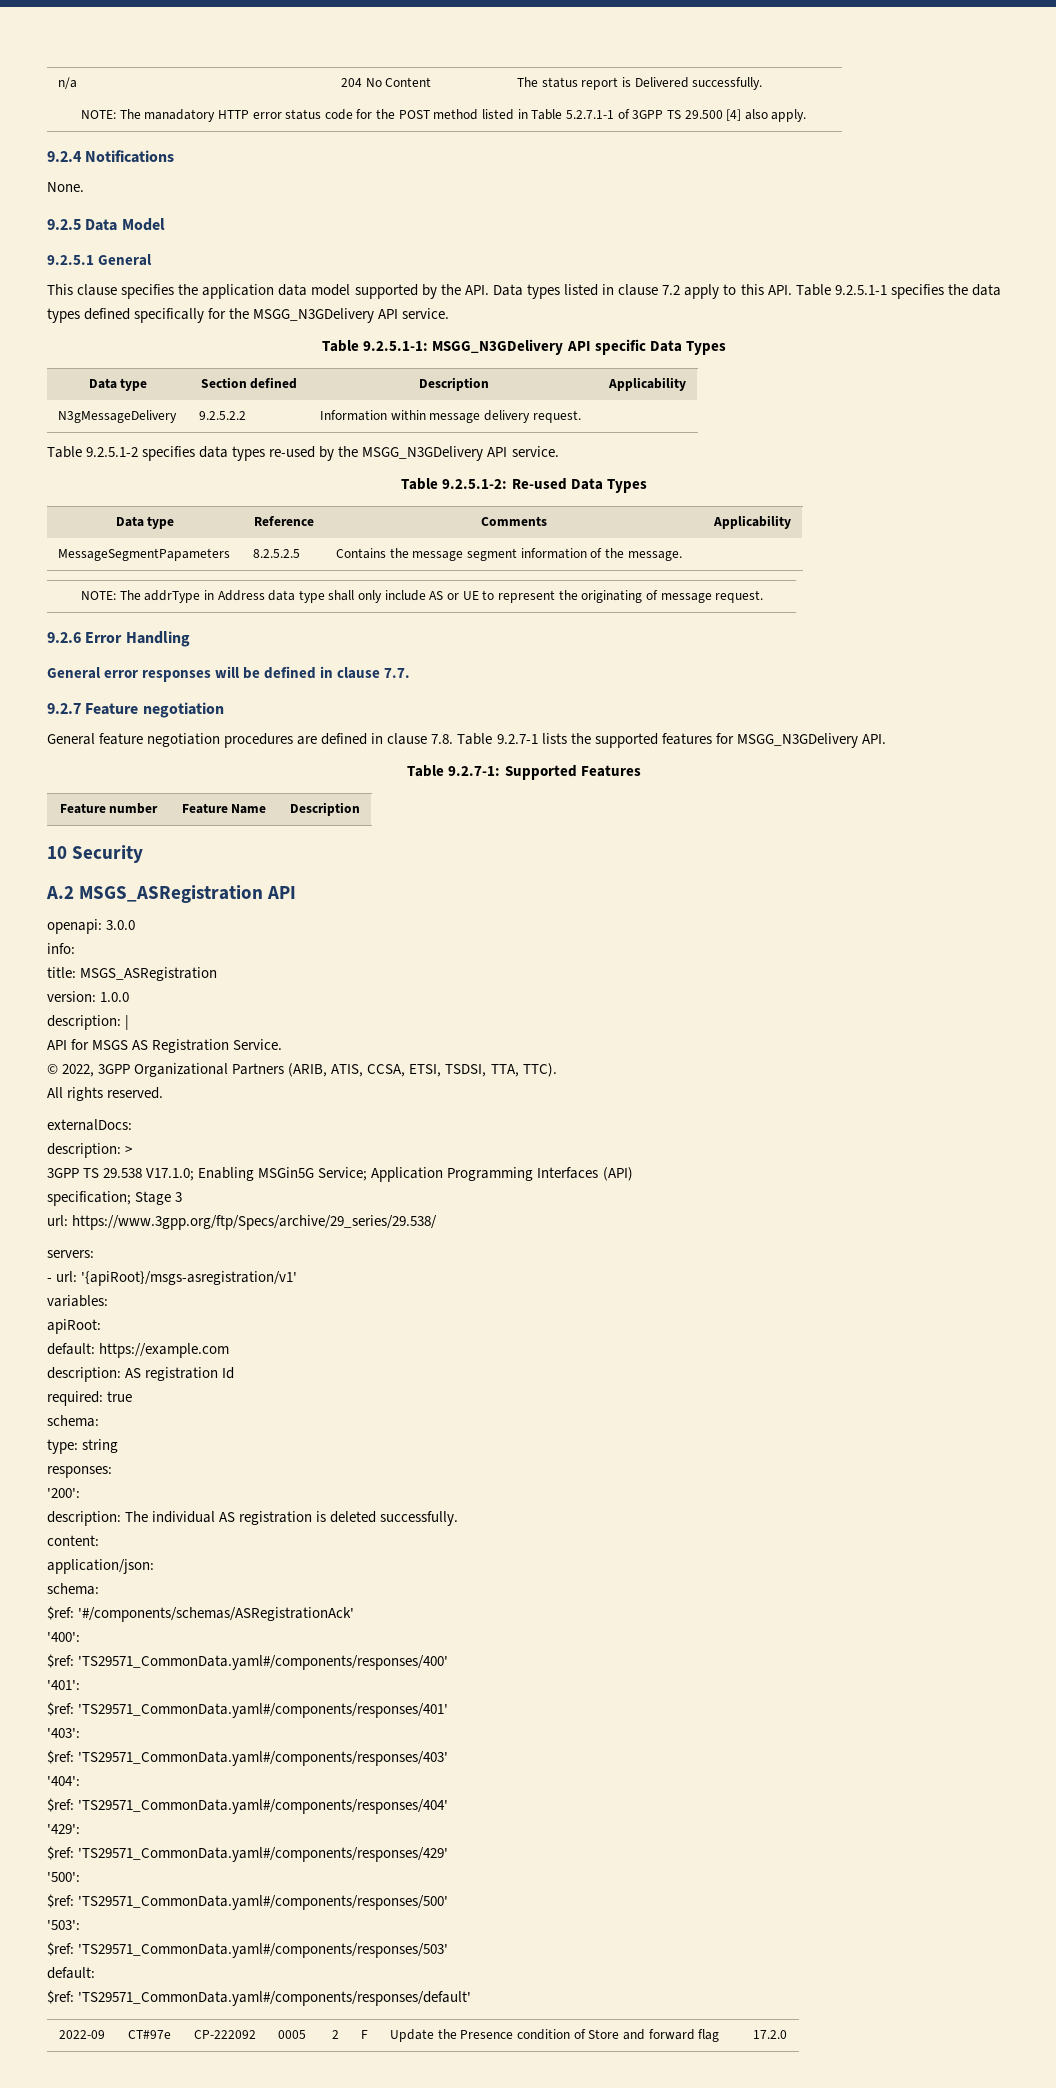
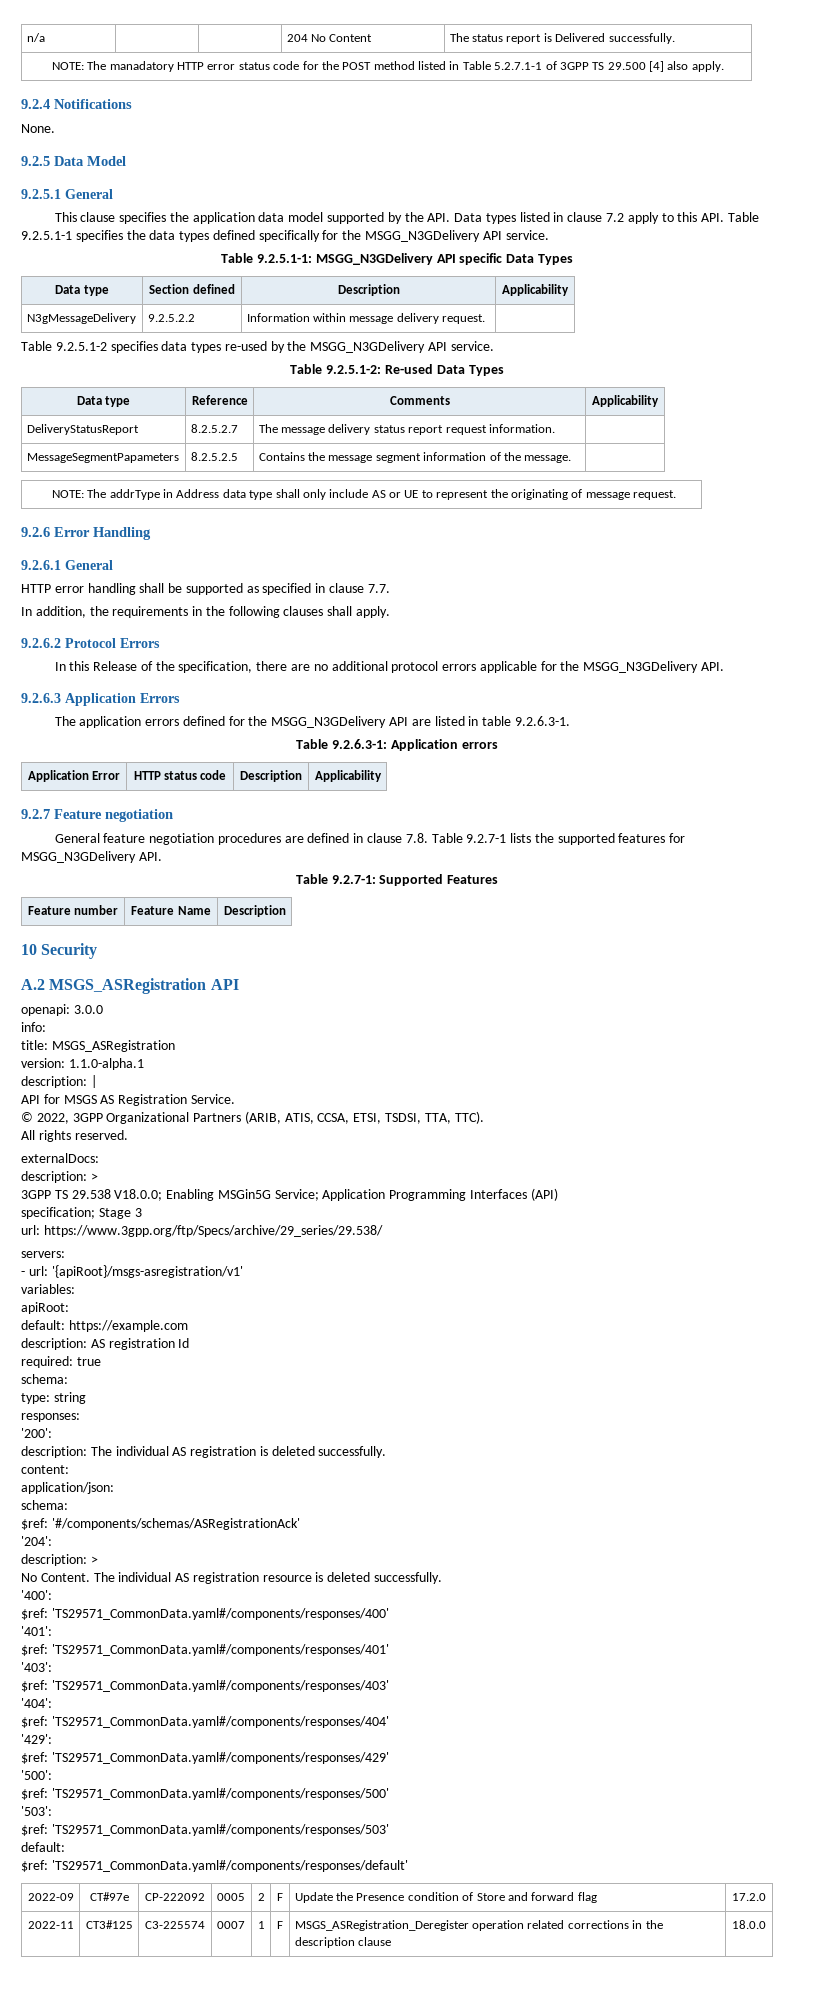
(791, 522) none -> [26,424,139,435] [190,424,238,433] [258,424,555,435] // DeliveryStatusReport | 8.2.5.2.7 | The message delivery status report request information. |
[47,666,411,682] General error responses will be defined in clause 7.7. -> [21,560,113,570] [21,583,390,595] [21,606,391,618] [21,638,160,648] [54,661,725,673] [21,693,180,706] [54,716,570,728] [296,739,498,751] [27,770,121,782] [133,770,227,780] [240,770,302,782] [314,770,382,782] 9.2.6.1 General // HTTP error handling shall be supported as specified in clause 7.7. // In addition, the requirements in the following clauses shall apply. // 9.2.6.2 Protocol Errors // In this Release of the specification, there are no additional protocol errors applicable for the MSGG_N3GDelivery API. // 9.2.6.3 Application Errors // The application errors defined for the MSGG_N3GDelivery API are listed in table 9.2.6.3-1. // Table 9.2.6.3-1: Application errors // Application Error | HTTP status code | Description | Applicability
[100,992,130,1002] 1.0.0 -> [68,1058,144,1070] 1.1.0-alpha.1
[146,1168,195,1181] V17.1.0; -> [114,1189,163,1201] V18.0.0;
(355, 1614) none -> [21,1536,52,1546] [21,1554,98,1566] [21,1572,443,1584] // '204': // description: > // No Content. The individual AS registration resource is deleted successfully.
(787, 2034) none -> [27,1921,74,1929] [85,1920,133,1929] [145,1921,205,1929] [216,1921,245,1929] [258,1921,266,1929] [277,1921,283,1929] [294,1920,663,1931] [294,1937,392,1948] [732,1920,766,1929] // 2022-11 | CT3#125 | C3-225574 | 0007 | 1 | F | MSGS_ASRegistration_Deregister operation related corrections in the description clause | 18.0.0

